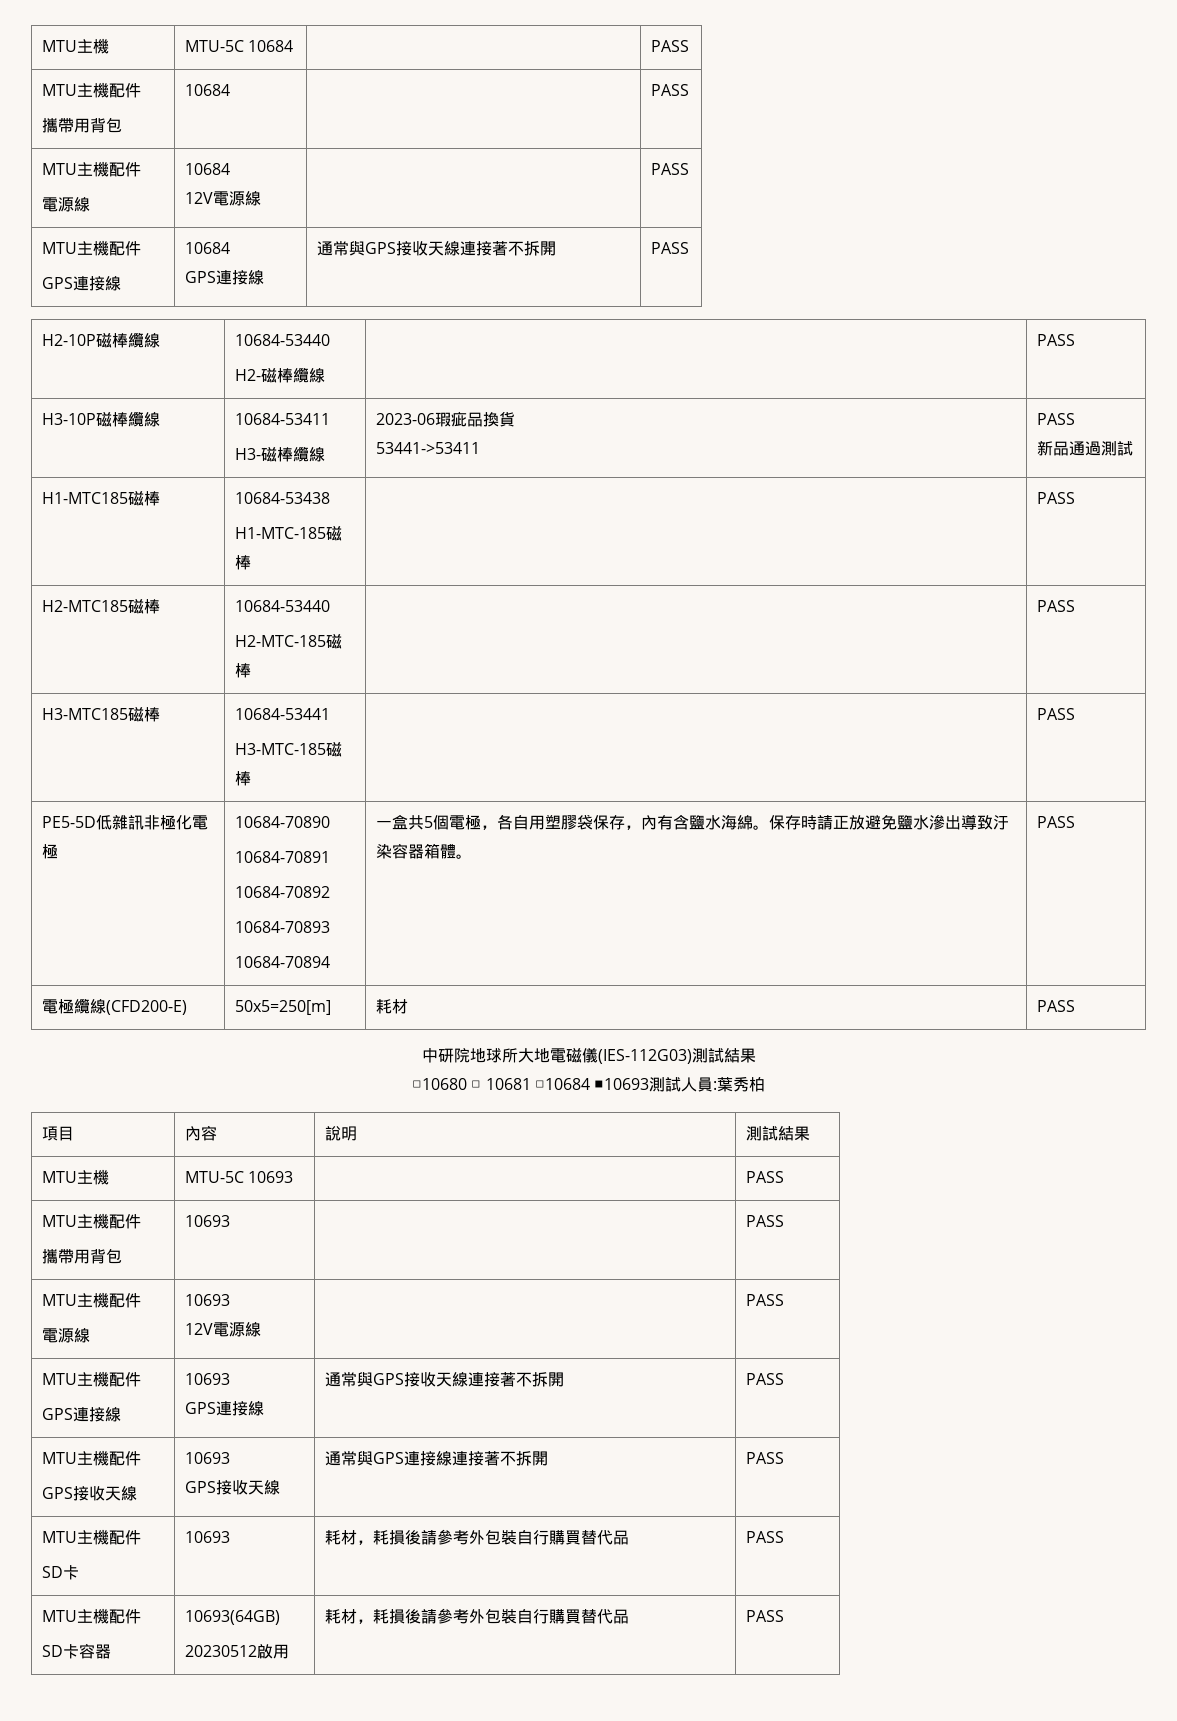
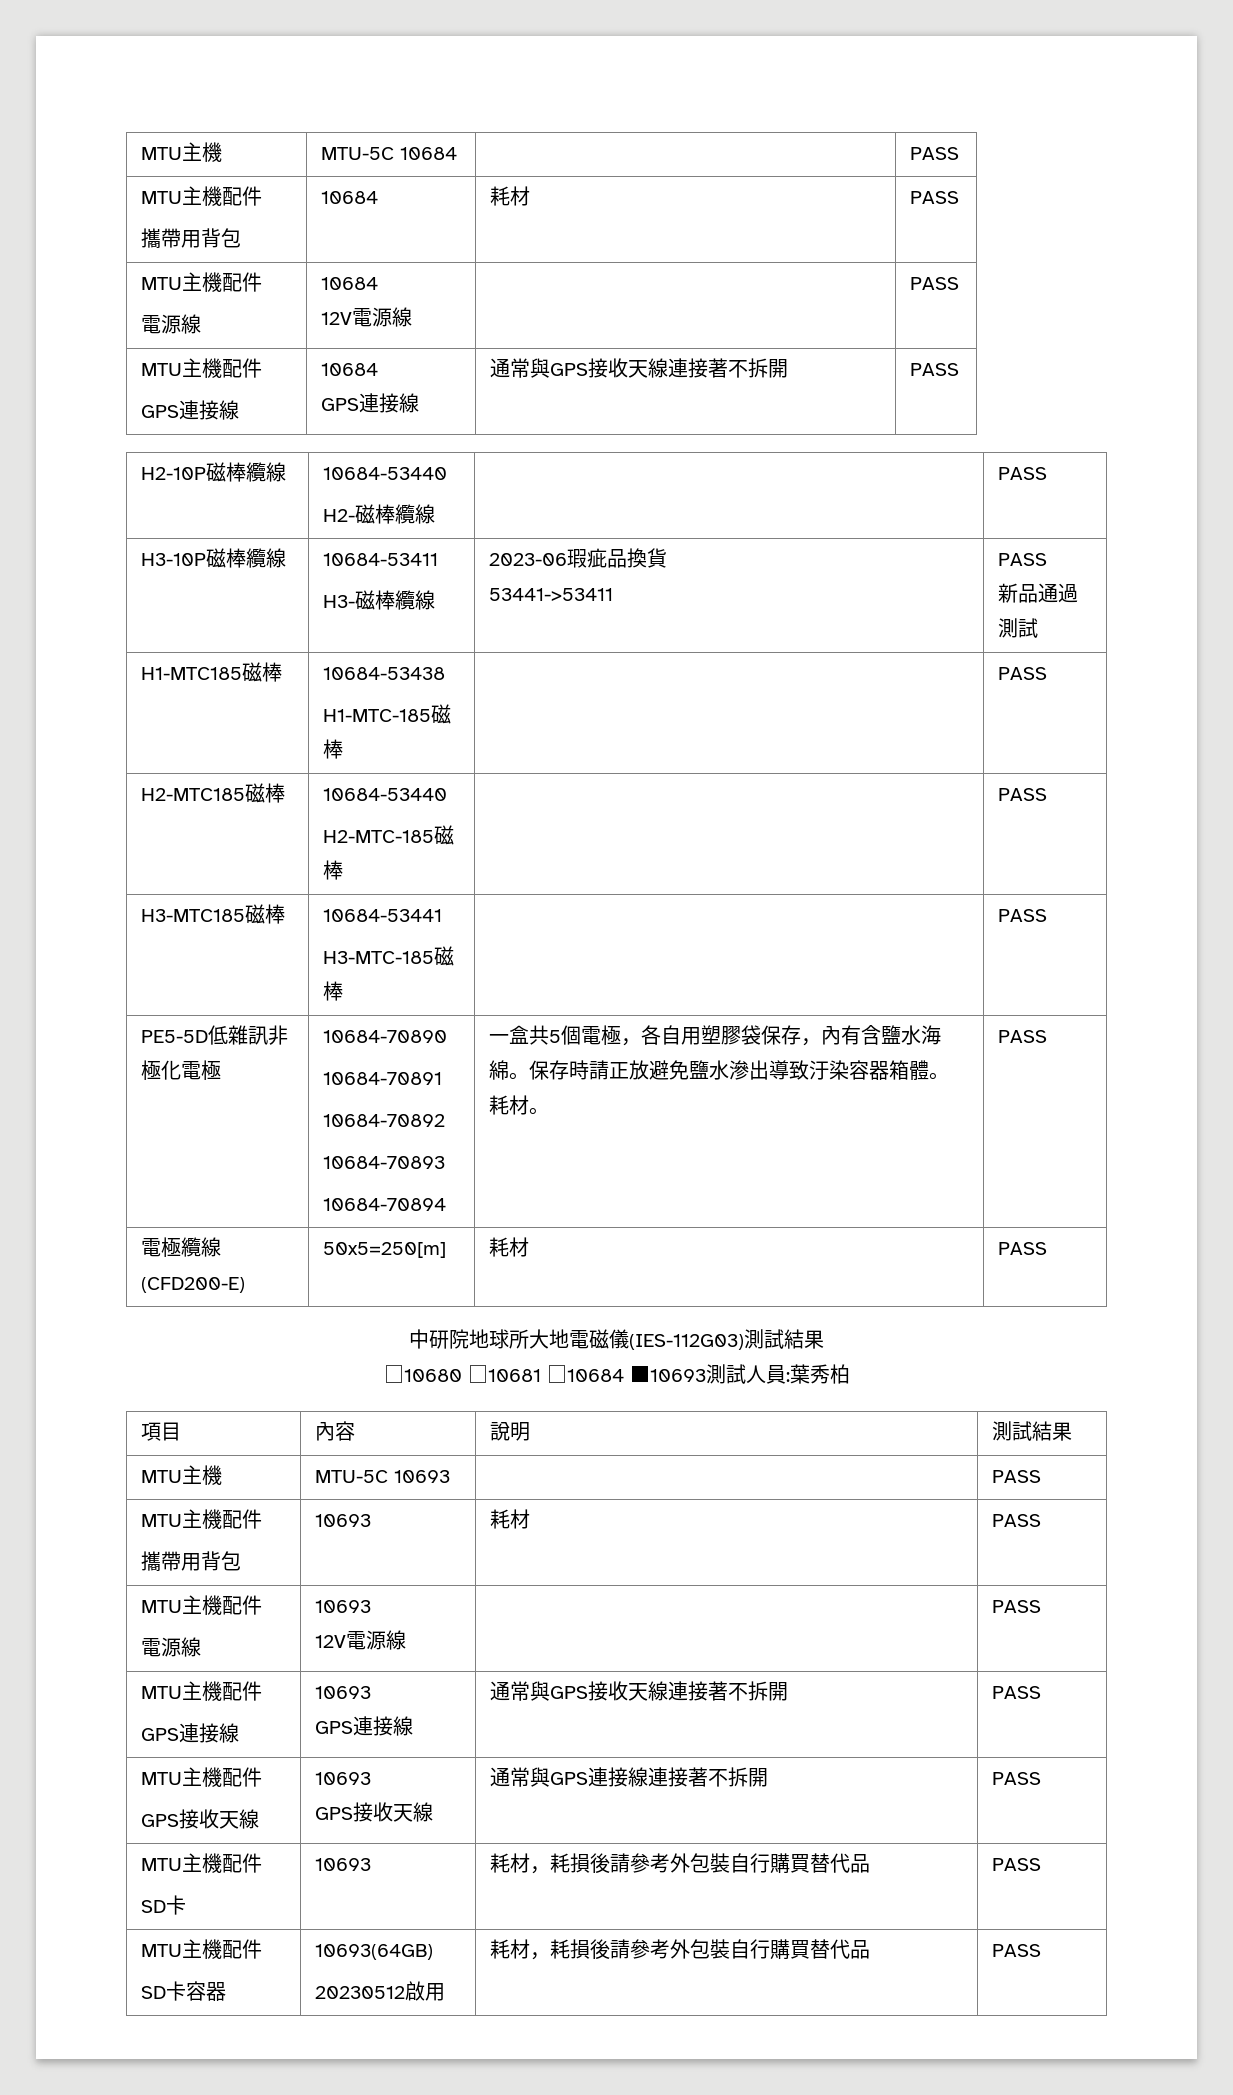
(230, 90) none -> [490,186,531,206] 耗材
(472, 856) none -> [489,1095,550,1115] 耗材。
[471,1078,531,1090] □ 10681 -> [467,1365,541,1383] □10681
(230, 1221) none -> [490,1509,531,1529] 耗材

